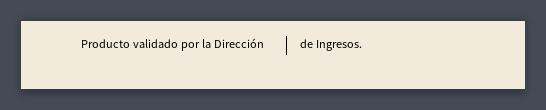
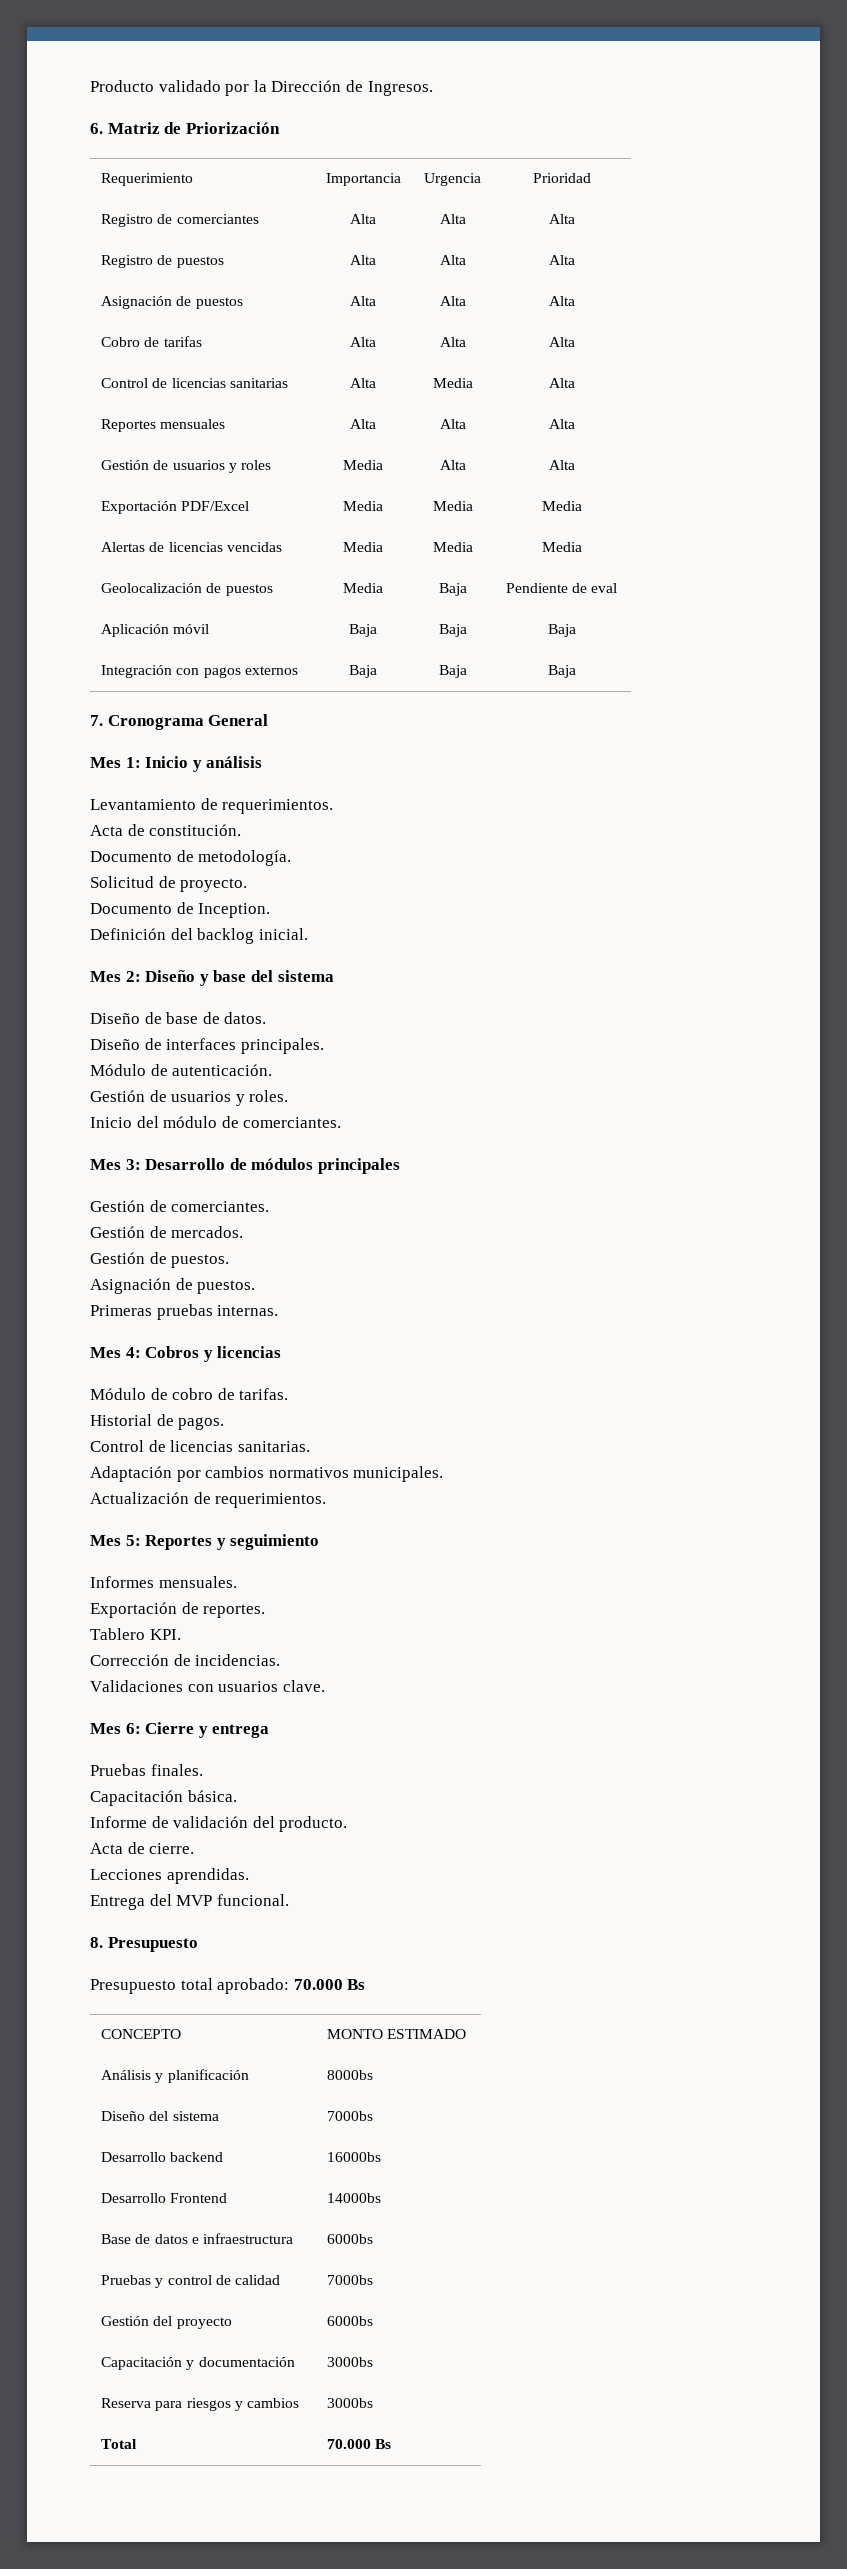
(362, 45) none -> [90,122,280,134] [101,173,194,186] [325,173,401,186] [424,173,481,186] [532,173,591,183] [101,214,259,227] [350,214,376,224] [439,214,466,224] [548,214,575,224] [101,255,224,268] [350,255,376,265] [439,255,466,265] [548,255,575,265] [101,296,243,309] [350,296,376,306] [439,296,466,306] [548,296,575,306] [101,336,202,347] [350,337,376,347] [439,337,466,347] [548,337,575,347] [101,378,288,388] [350,378,376,388] [432,378,473,388] [548,378,575,388] [101,419,226,432] [350,419,376,429] [439,419,466,429] [548,419,575,429] [101,460,272,473] [343,460,383,470] [439,460,466,470] [548,460,575,470] [101,501,250,514] [343,501,383,511] [432,501,473,511] [541,501,582,511] [101,542,282,552] [343,542,383,552] [432,542,473,552] [541,542,582,552] [101,583,273,596] [343,583,383,593] [438,583,467,596] [505,583,618,593] [101,624,210,637] [349,624,377,637] [438,624,467,637] [547,624,576,637] [101,665,298,678] [349,665,377,678] [438,665,467,678] [547,665,576,678] [90,714,269,730] [90,756,263,772] [90,798,334,814] [90,824,242,836] [90,850,292,866] [90,876,248,892] [90,902,271,918] [90,928,308,944] [90,970,334,986] [90,1012,267,1024] [90,1038,324,1054] [90,1064,273,1076] [90,1090,289,1106] [90,1116,342,1128] [90,1158,400,1174] [90,1200,270,1212] [90,1226,244,1238] [90,1252,230,1268] [90,1278,256,1294] [90,1304,279,1320] [90,1346,282,1362] [90,1388,289,1400] [90,1414,225,1430] [90,1440,310,1452] [90,1466,444,1482] [90,1492,327,1508] [90,1534,320,1550] [90,1576,237,1588] [90,1602,266,1618] [90,1628,181,1640] [90,1654,281,1666] [90,1680,325,1692] [90,1722,270,1738] [90,1764,203,1776] [90,1790,237,1806] [90,1816,348,1832] [90,1842,195,1854] [90,1868,249,1884] [90,1894,289,1910] [90,1937,198,1952] [90,1978,366,1994] [101,2029,182,2039] [327,2029,467,2039] [101,2069,249,2083] [327,2070,374,2080] [101,2111,219,2121] [327,2111,374,2121] [101,2152,224,2162] [327,2152,382,2162] [101,2193,228,2203] [327,2193,382,2203] [101,2233,294,2244] [327,2234,374,2244] [101,2275,281,2288] [327,2275,374,2285] [101,2316,232,2329] [327,2316,374,2326] [101,2357,295,2370] [327,2357,374,2367] [101,2398,300,2411] [327,2398,374,2408] [101,2439,138,2449] [327,2439,392,2449] // 6. Matriz de Priorización // Requerimiento | Importancia | Urgencia | Prioridad // Registro de comerciantes | Alta | Alta | Alta // Registro de puestos | Alta | Alta | Alta // Asignación de puestos | Alta | Alta | Alta // Cobro de tarifas | Alta | Alta | Alta // Control de licencias sanitarias | Alta | Media | Alta // Reportes mensuales | Alta | Alta | Alta // Gestión de usuarios y roles | Media | Alta | Alta // Exportación PDF/Excel | Media | Media | Media // Alertas de licencias vencidas | Media | Media | Media // Geolocalización de puestos | Media | Baja | Pendiente de eval // Aplicación móvil | Baja | Baja | Baja // Integración con pagos externos | Baja | Baja | Baja // 7. Cronograma General // Mes 1: Inicio y análisis // Levantamiento de requerimientos. // Acta de constitución. // Documento de metodología. // Solicitud de proyecto. // Documento de Inception. // Definición del backlog inicial. // Mes 2: Diseño y base del sistema // Diseño de base de datos. // Diseño de interfaces principales. // Módulo de autenticación. // Gestión de usuarios y roles. // Inicio del módulo de comerciantes. // Mes 3: Desarrollo de módulos principales // Gestión de comerciantes. // Gestión de mercados. // Gestión de puestos. // Asignación de puestos. // Primeras pruebas internas. // Mes 4: Cobros y licencias // Módulo de cobro de tarifas. // Historial de pagos. // Control de licencias sanitarias. // Adaptación por cambios normativos municipales. // Actualización de requerimientos. // Mes 5: Reportes y seguimiento // Informes mensuales. // Exportación de reportes. // Tablero KPI. // Corrección de incidencias. // Validaciones con usuarios clave. // Mes 6: Cierre y entrega // Pruebas finales. // Capacitación básica. // Informe de validación del producto. // Acta de cierre. // Lecciones aprendidas. // Entrega del MVP funcional. // 8. Presupuesto // Presupuesto total aprobado: 70.000 Bs // CONCEPTO | MONTO ESTIMADO // Análisis y planificación | 8000bs // Diseño del sistema | 7000bs // Desarrollo backend | 16000bs // Desarrollo Frontend | 14000bs // Base de datos e infraestructura | 6000bs // Pruebas y control de calidad | 7000bs // Gestión del proyecto | 6000bs // Capacitación y documentación | 3000bs // Reserva para riesgos y cambios | 3000bs // Total | 70.000 Bs

